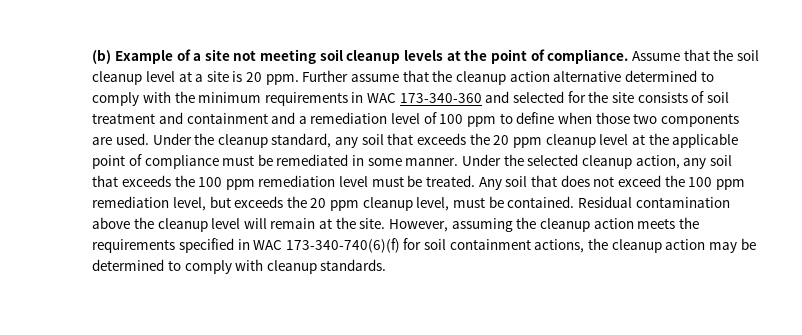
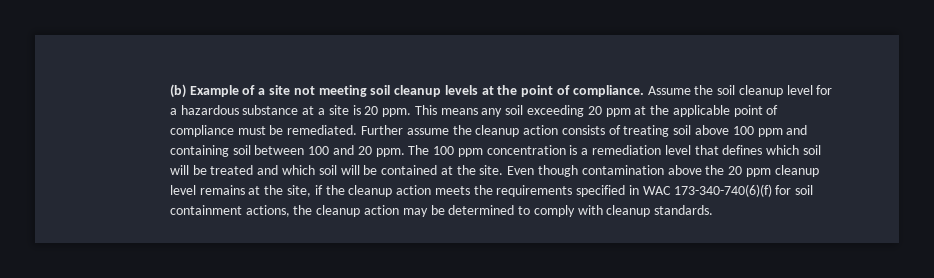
[683,49,710,61] that -> (691, 90) none
(175, 76) none -> [816,85,833,95] [169,105,299,115] for a hazardous substance
[302,70,714,85] [92,91,729,106] [92,112,739,127] [92,133,629,148] Further assume that the cleanup action alternative determined to comply with the minimum requirements in WAC 173-340-360 and selected for the site consists of soil treatment and containment and a remediation level of 100 ppm to define when those two components are used. Under the cleanup standard, any soil that exceeds the 20 ppm cleanup level -> [414,105,631,117] This means any soil exceeding 20 ppm
[276,154,732,169] [92,175,745,190] [92,196,730,211] [92,217,513,232] remediated in some manner. Under the selected cleanup action, any soil that exceeds the 100 ppm remediation level must be treated. Any soil that does not exceed the 100 ppm remediation level, but exceeds the 20 ppm cleanup level, must be contained. Residual contamination above the cleanup level will remain at the site. However, assuming -> [287,125,808,137] [169,145,821,157] [169,165,819,177] [169,185,323,197] remediated. Further assume the cleanup action consists of treating soil above 100 ppm and containing soil between 100 and 20 ppm. The 100 ppm concentration is a remediation level that defines which soil will be treated and which soil will be contained at the site. Even though contamination above the 20 ppm cleanup level remains at the site, if

